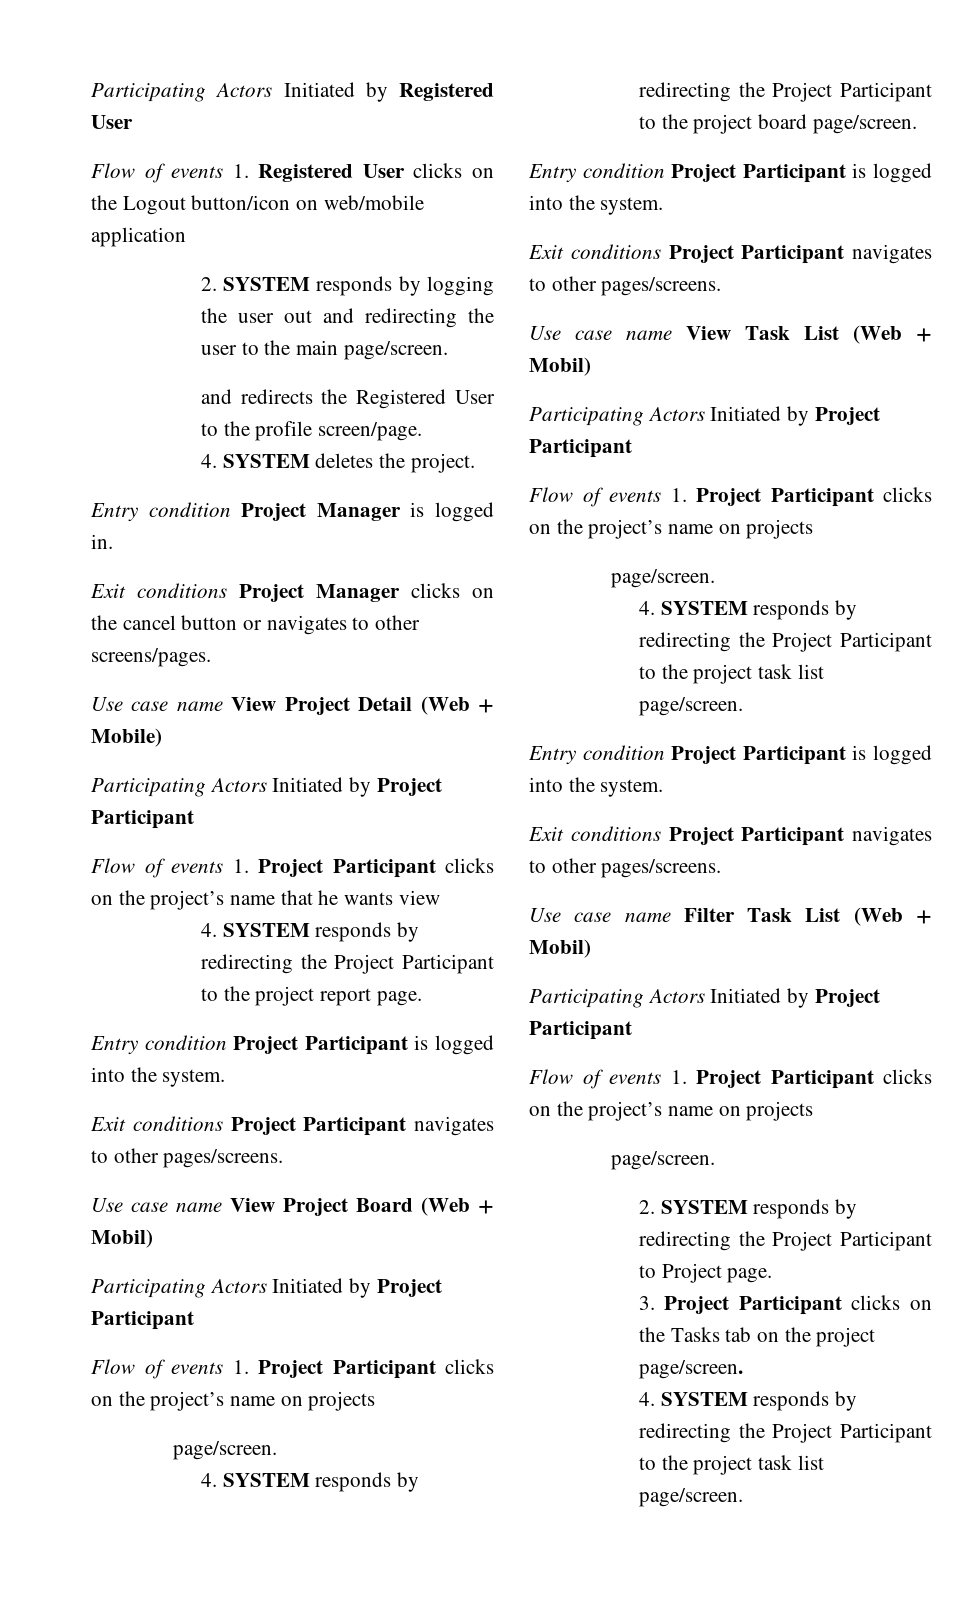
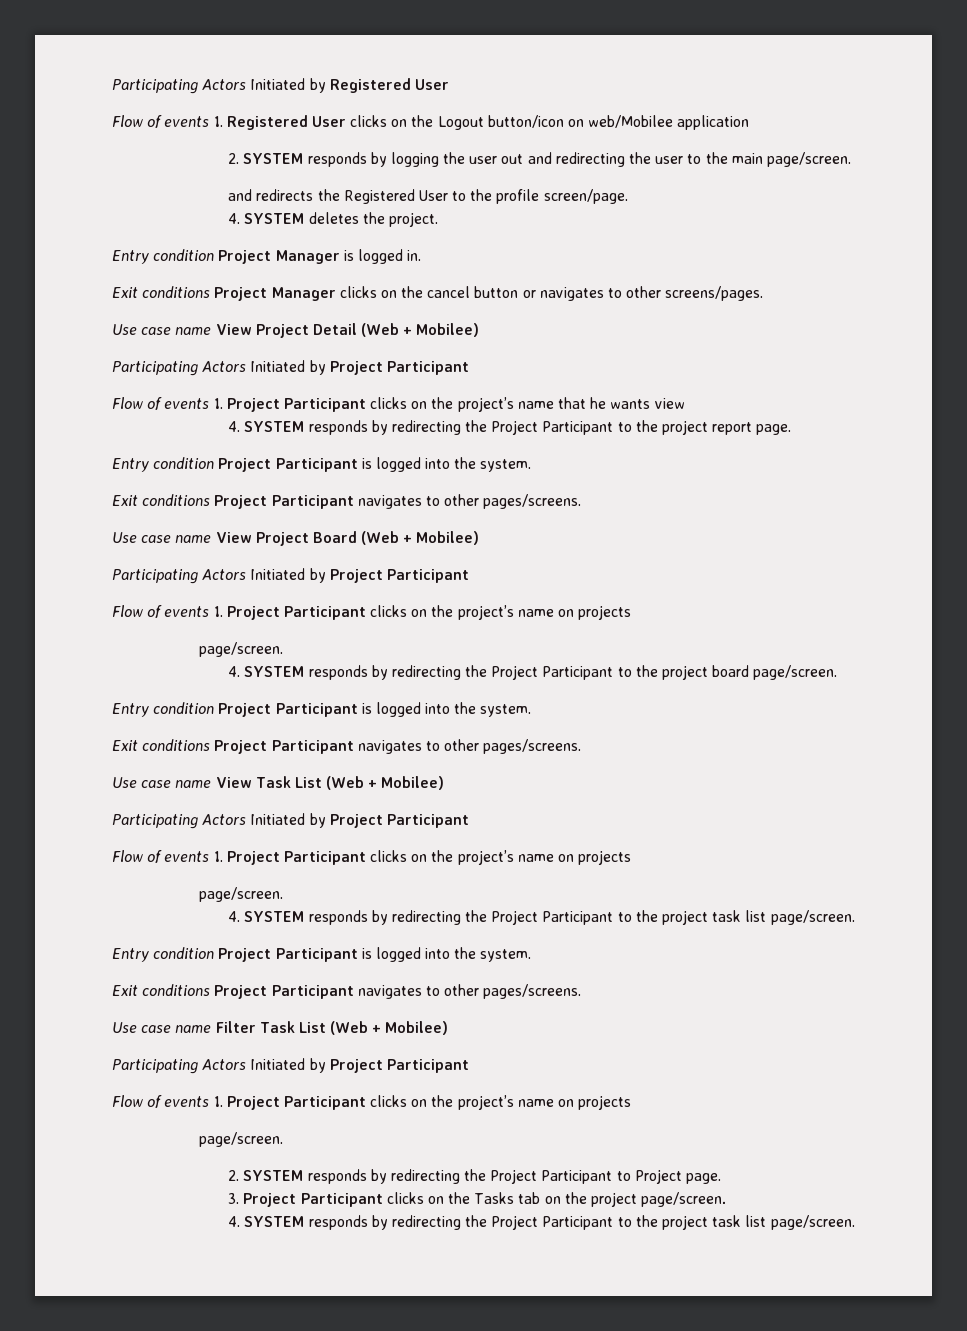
[323,195,424,210] web/mobile -> [588,115,674,128] web/Mobilee
[91,728,162,747] Mobile) -> [416,323,480,337] Mobilee)
[91,1229,153,1248] Mobil) -> [416,531,480,545] Mobilee)
[529,357,591,376] Mobil) -> [381,776,445,790] Mobilee)
[529,939,591,958] Mobil) -> [385,1021,449,1035] Mobilee)

